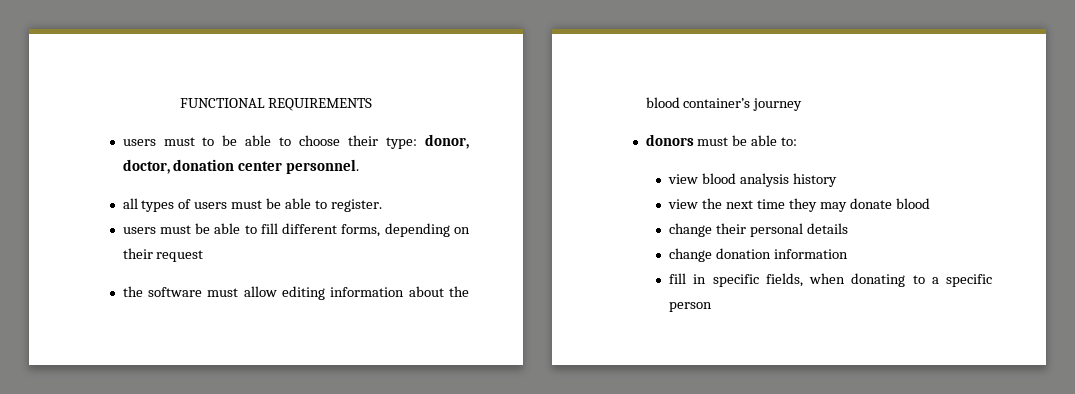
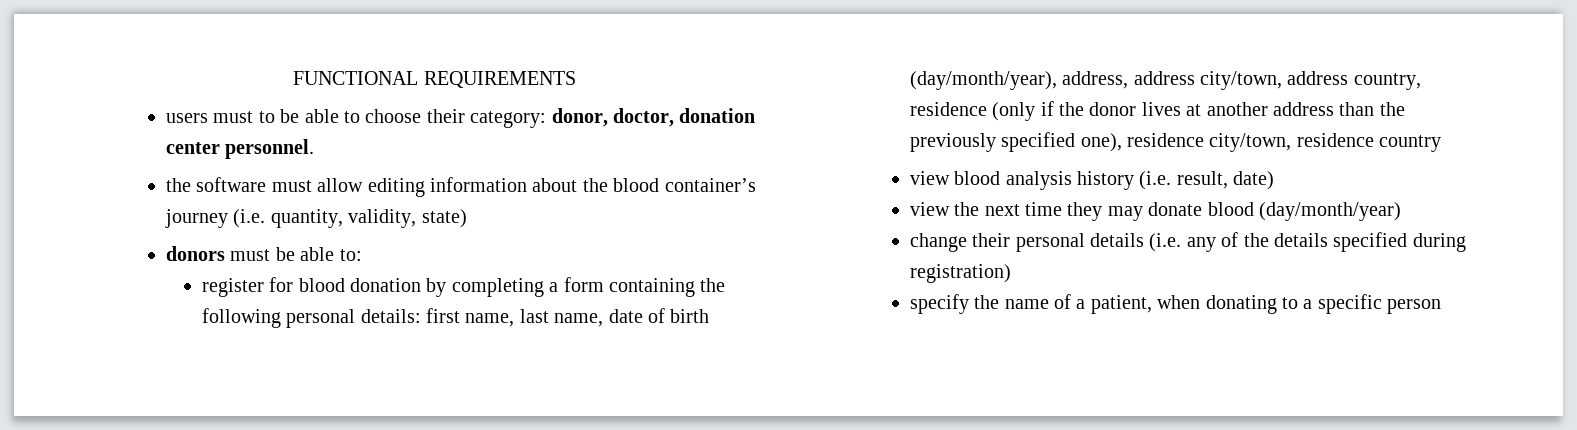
[386,137,418,149] type: -> [470,111,547,128] category:
[122,198,382,212] [122,223,470,237] [122,248,204,262] // all types of users must be able to register. // users must be able to fill different forms, depending on their request -> (315, 149) none
(803, 104) none -> [233,209,467,228] (i.e. quantity, validity, state)
(798, 141) none -> [201,277,726,297] [201,308,710,328] [909,71,1421,90] [909,101,1405,121] [909,132,1442,152] // register for blood donation by completing a form containing the following personal details: first name, last name, date of birth (day/month/year), address, address city/town, address country, residence (only if the donor lives at another address than the previously specified one), residence city/town, residence country
(837, 180) none -> [1139,171,1275,190] (i.e. result, date)
(930, 203) none -> [1259,202,1402,221] (day/month/year)
[669,248,848,262] [669,273,803,287] // change donation information // fill in specific fields, -> [1149,232,1466,252] [909,264,1011,283] [909,294,1152,314] (i.e. any of the details specified during registration) // specify the name of a patient,

